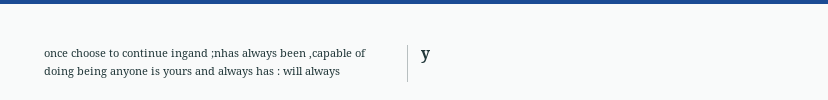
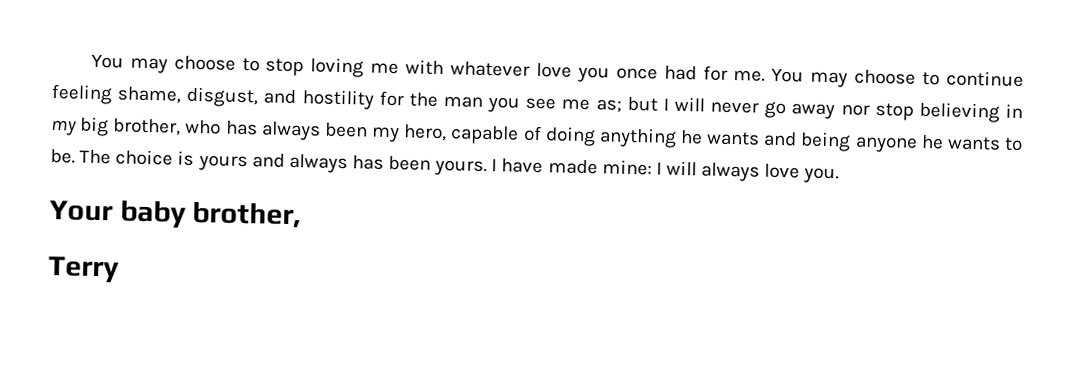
[44,49,366,60] [44,67,148,78] once choose to continue ingand ;nhas always been ,capable of doing being anyone -> [90,54,1024,88] [51,84,1023,123] [50,116,1023,153] [50,149,174,166] You may choose to stop loving me with whatever love you once had for me. You may choose to continue feeling shame, disgust, and hostility for the man you see me as; but I will never go away nor stop believing in my big brother, who has always been my hero, capable of doing anything he wants and being anyone he wants to be. The choice
[277,67,340,78] [421,50,430,63] : will always // y -> [388,155,840,184] [49,199,302,229] [47,255,119,283] been yours. I have made mine: I will always love you. // Your baby brother, // Terry

